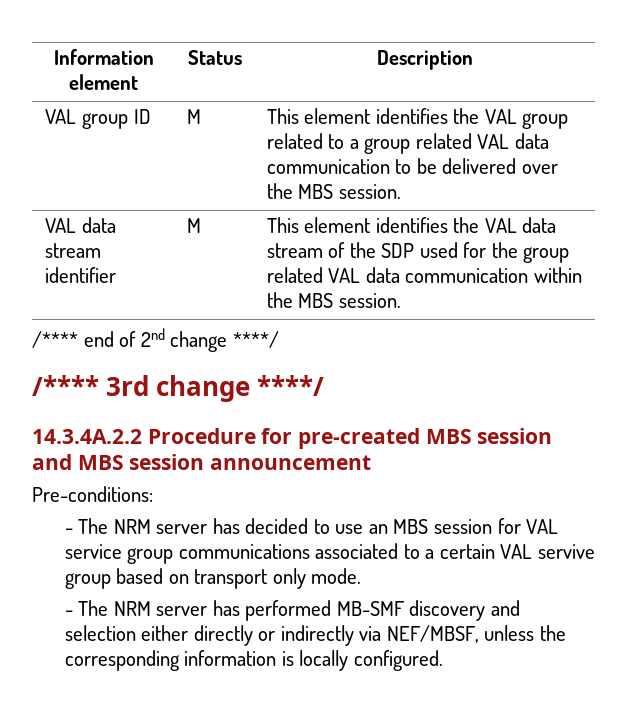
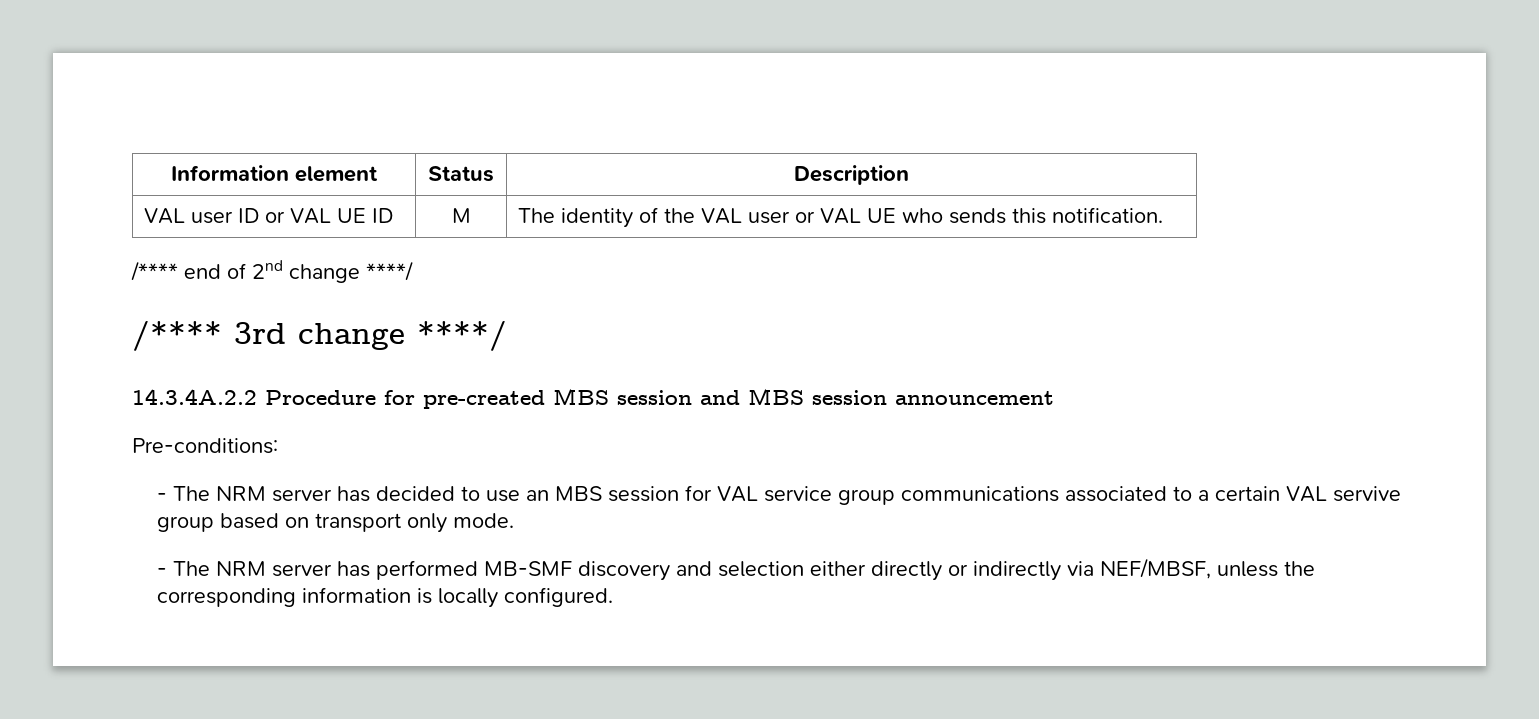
[82,109,151,129] [186,109,201,124] [266,108,569,129] [266,133,549,154] [266,158,558,174] [266,183,401,199] [44,217,117,233] [44,243,101,258] [44,267,116,283] [186,218,201,233] [266,217,557,233] [266,242,570,263] [266,267,582,283] [266,292,401,308] group ID | M | This element identifies the VAL group related to a group related VAL data communication to be delivered over the MBS session. // VAL data stream identifier | M | This element identifies the VAL data stream of the SDP used for the group related VAL data communication within the MBS session. -> [190,208,393,224] [451,208,471,223] [517,207,1163,228] user ID or VAL UE ID | M | The identity of the VAL user or VAL UE who sends this notification.

